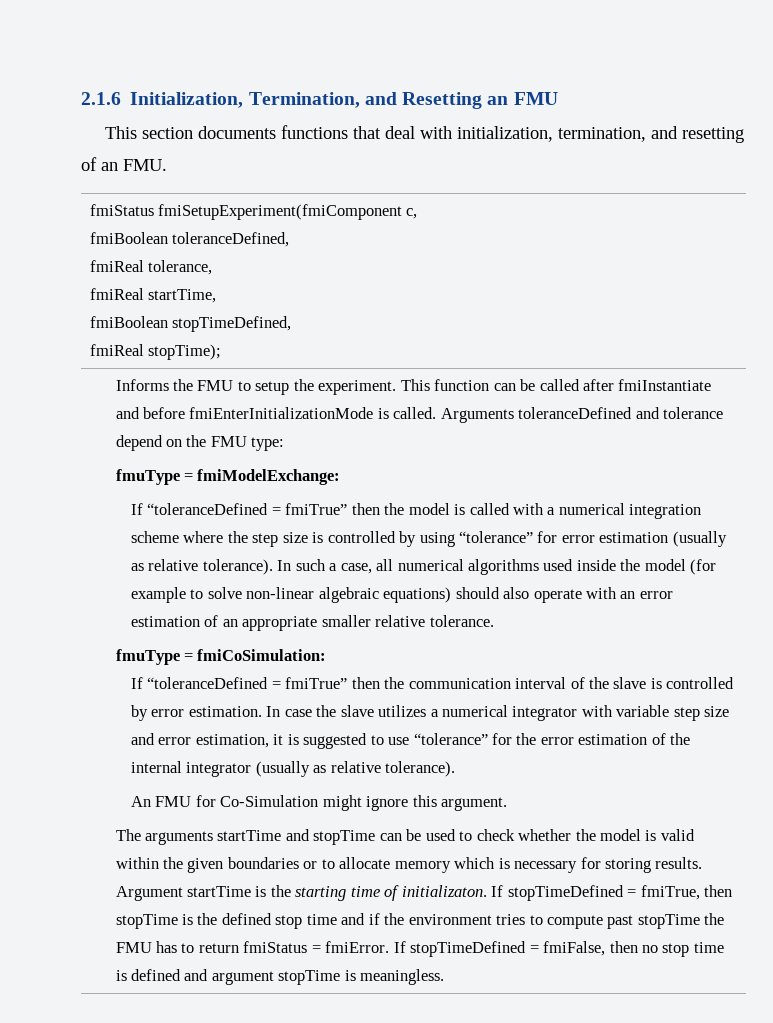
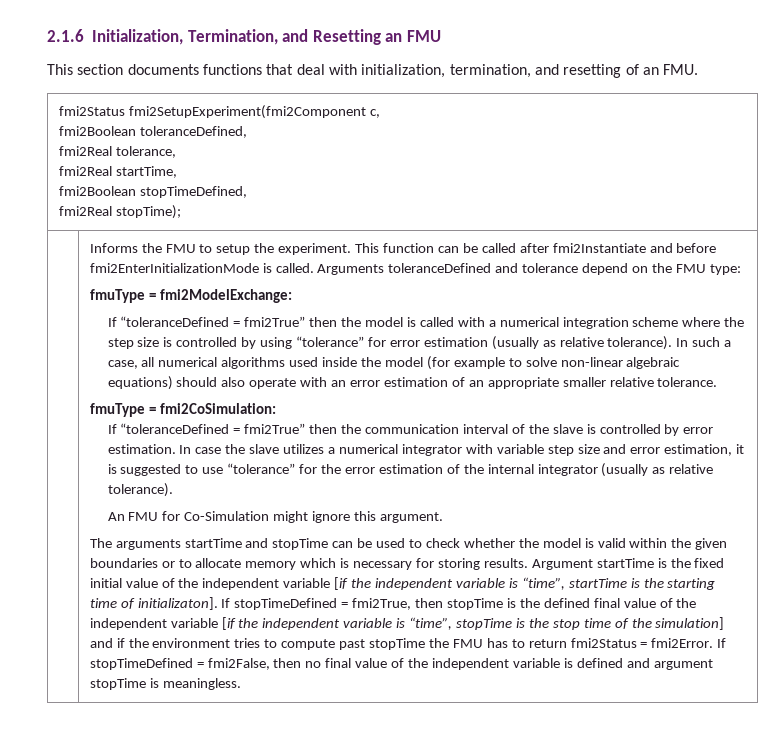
[89,204,402,220] fmiStatus fmiSetupExperiment(fmiComponent -> [58,105,366,119] fmi2Status fmi2SetupExperiment(fmi2Component
[89,232,168,244] fmiBoolean -> [58,126,136,136] fmi2Boolean
[89,260,144,272] fmiReal -> [58,146,112,156] fmi2Real
[89,288,144,300] fmiReal -> [58,166,112,176] fmi2Real
[89,316,168,328] fmiBoolean -> [58,186,136,196] fmi2Boolean
[89,344,144,356] fmiReal -> [58,206,112,216] fmi2Real
[618,379,712,391] fmiInstantiate -> [552,243,646,253] fmi2Instantiate
[189,407,374,419] fmiEnterInitializationMode -> [89,263,259,273] fmi2EnterInitializationMode
[197,469,341,485] [130,503,348,515] fmiModelExchange: // If “toleranceDefined = fmiTrue” -> [159,289,292,303] [107,316,306,327] fmi2ModelExchange: // If “toleranceDefined = fmi2True”
[197,649,327,661] [130,677,348,689] fmiCoSimulation: // If “toleranceDefined = fmiTrue” -> [159,403,276,414] [107,423,306,434] fmi2CoSimulation: // If “toleranceDefined = fmi2True”
(291, 891) none -> [694,558,725,568] [89,577,664,590] fixed initial value of the independent variable [if the independent variable is “time”, startTime is the
[401,885,700,901] initializaton. If stopTimeDefined = fmiTrue, -> [137,597,412,610] initializaton]. If stopTimeDefined = fmi2True,
[275,914,337,929] stop time -> [593,598,697,608] [89,617,725,630] final value of the independent variable [if the independent variable is “time”, stopTime is the stop time of the simulation]
[243,941,606,957] fmiStatus = fmiError. If stopTimeDefined = fmiFalse, -> [570,638,727,648] [89,658,270,670] fmi2Status = fmi2Error. If stopTimeDefined = fmi2False,
[662,942,724,957] stop time -> [325,658,560,670] final value of the independent variable

